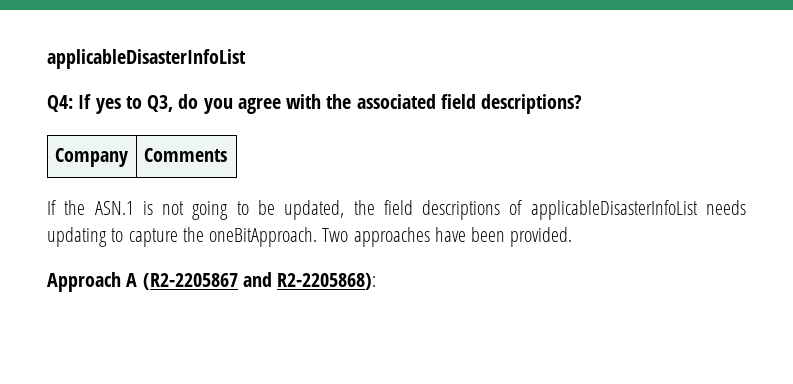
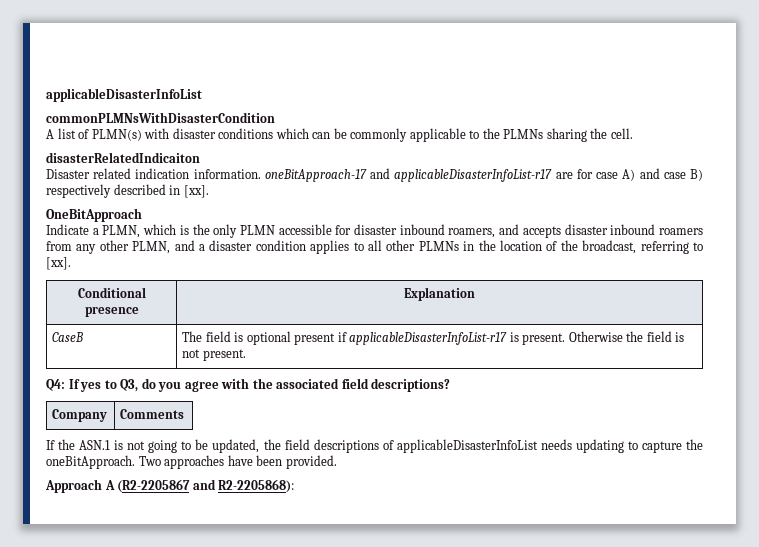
[47,49,246,69] applicableDisasterInfoList -> [46,88,202,102] [46,112,275,123] [46,128,633,142] [46,152,200,163] [46,168,704,182] [46,184,209,198] [46,208,142,222] [46,224,704,238] [46,240,703,254] [46,257,71,270] [77,287,146,298] [84,307,139,317] [404,287,475,301] [52,332,84,342] [182,331,685,345] [182,349,246,361] applicableDisasterInfoList // commonPLMNsWithDisasterCondition // A list of PLMN(s) with disaster conditions which can be commonly applicable to the PLMNs sharing the cell. // disasterRelatedIndicaiton // Disaster related indication information. oneBitApproach-17 and applicableDisasterInfoList-r17 are for case A) and case B) respectively described in [xx]. // OneBitApproach // Indicate a PLMN, which is the only PLMN accessible for disaster inbound roamers, and accepts disaster inbound roamers from any other PLMN, and a disaster condition applies to all other PLMNs in the location of the broadcast, referring to [xx]. // Conditional presence | Explanation // CaseB | The field is optional present if applicableDisasterInfoList-r17 is present. Otherwise the field is not present.

